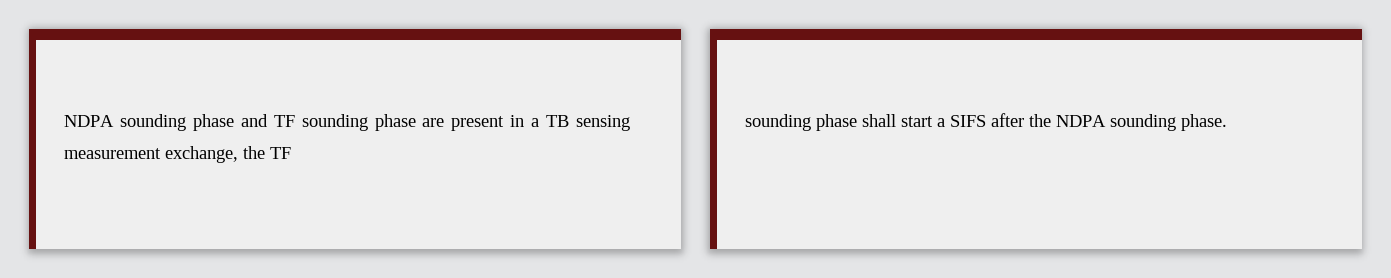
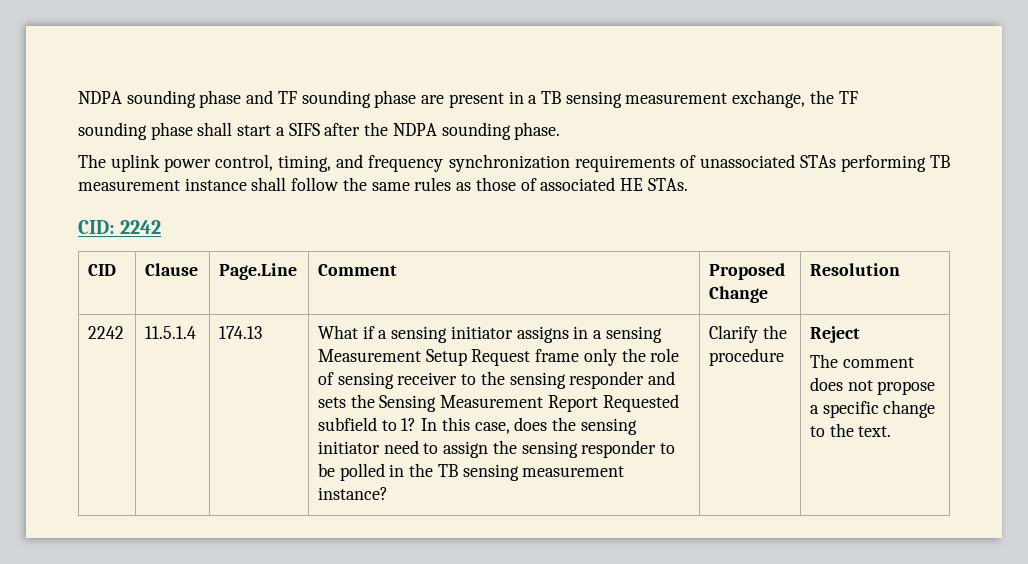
(1227, 122) none -> [78,154,951,172] [78,177,688,191] [78,220,162,234] [88,264,117,276] [145,263,199,276] [219,263,298,280] [318,264,398,276] [709,263,786,280] [709,286,769,303] [810,263,901,276] [88,326,125,339] [145,326,197,339] [219,326,263,339] [318,325,662,343] [318,348,680,366] [318,371,676,389] [318,394,679,412] [318,417,637,435] [318,440,676,458] [318,463,625,481] [318,487,389,500] [709,325,787,343] [709,348,785,366] [810,326,861,343] [810,354,914,368] [810,377,936,395] [810,400,936,418] [810,423,892,437] // The uplink power control, timing, and frequency synchronization requirements of unassociated STAs performing TB measurement instance shall follow the same rules as those of associated HE STAs. // CID: 2242 // CID | Clause | Page.Line | Comment | Proposed Change | Resolution // 2242 | 11.5.1.4 | 174.13 | What if a sensing initiator assigns in a sensing Measurement Setup Request frame only the role of sensing receiver to the sensing responder and sets the Sensing Measurement Report Requested subfield to 1? In this case, does the sensing initiator need to assign the sensing responder to be polled in the TB sensing measurement instance? | Clarify the procedure | Reject // The comment does not propose a specific change to the text.

